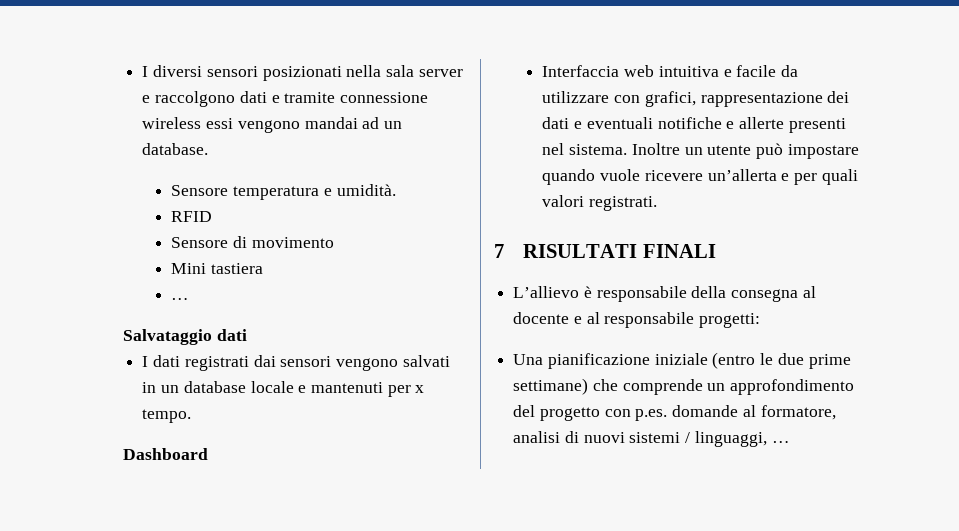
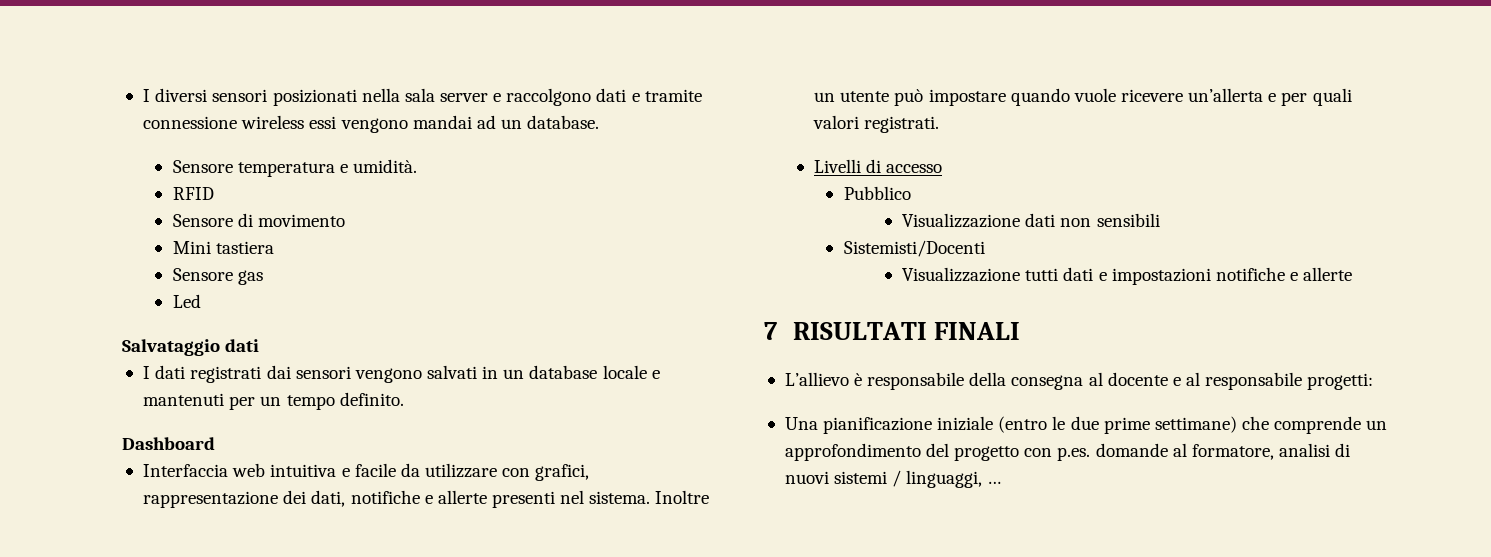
[171,298,190,300] … -> [172,268,263,285] [172,294,201,308] Sensore gas // Led
[415,385,425,393] [142,409,192,423] x tempo. -> [260,392,404,410] un tempo definito.
[542,117,653,129] dati e eventuali -> [311,490,346,507] dati,
(658, 203) none -> [814,159,943,173] [843,186,911,200] [902,213,1160,228] [843,240,985,257] [902,267,1353,285] // Livelli di accesso // Pubblico // Visualizzazione dati non sensibili // Sistemisti/Docenti // Visualizzazione tutti dati e impostazioni notifiche e allerte

